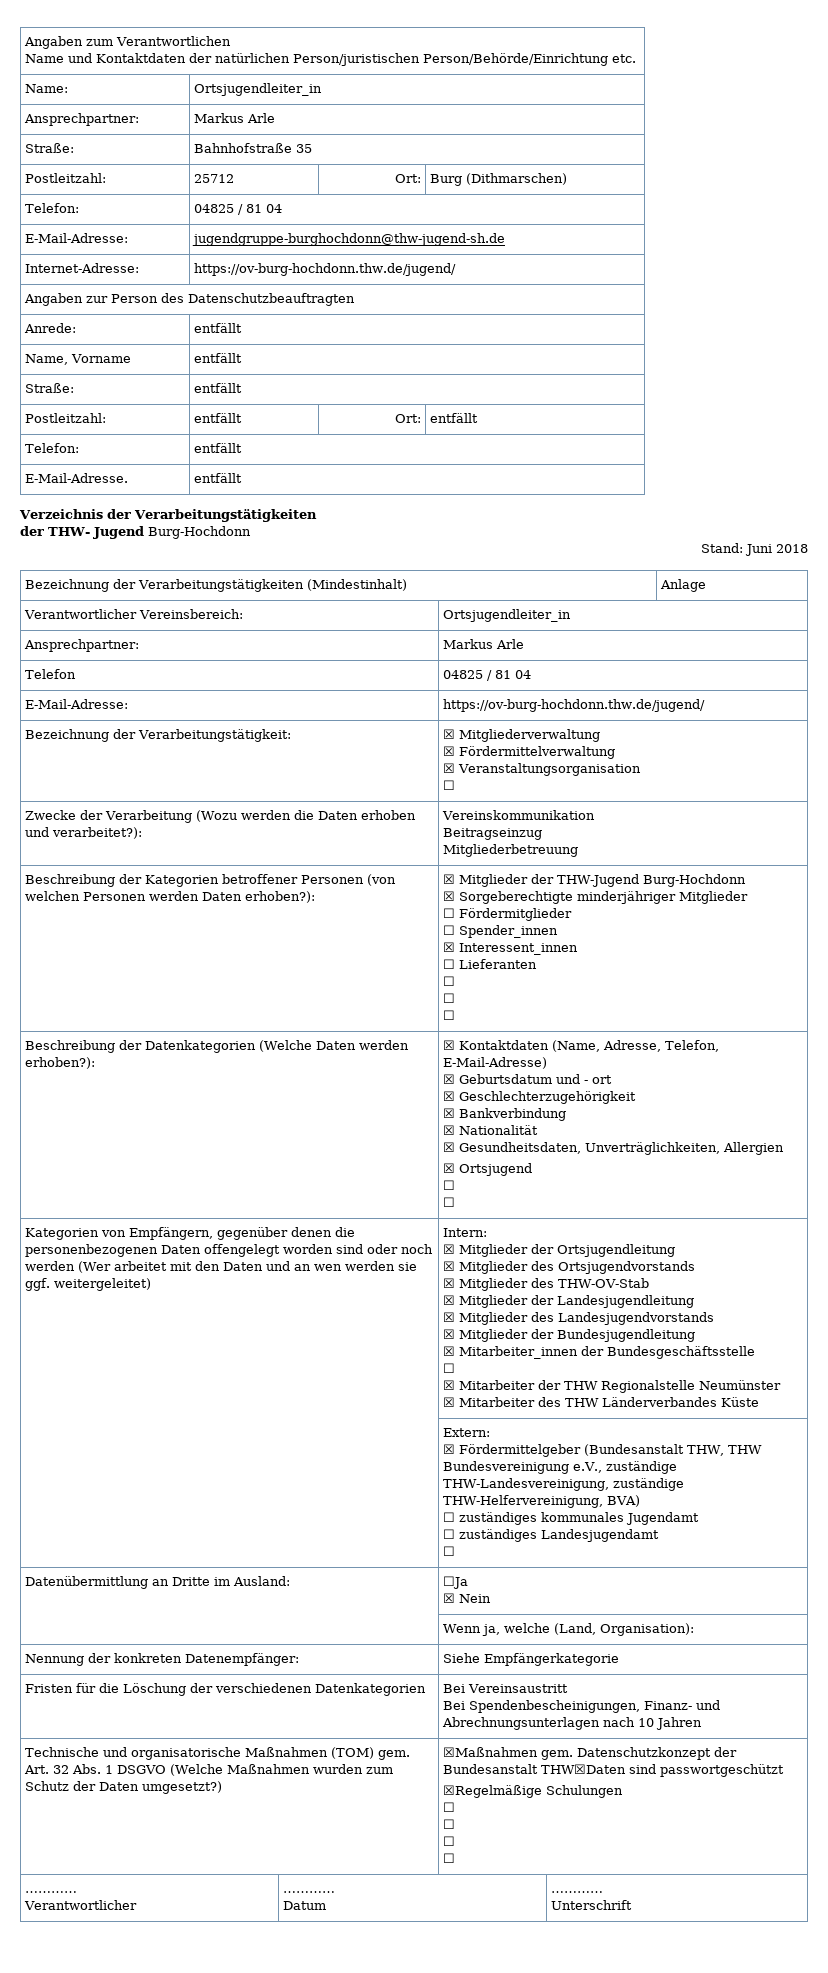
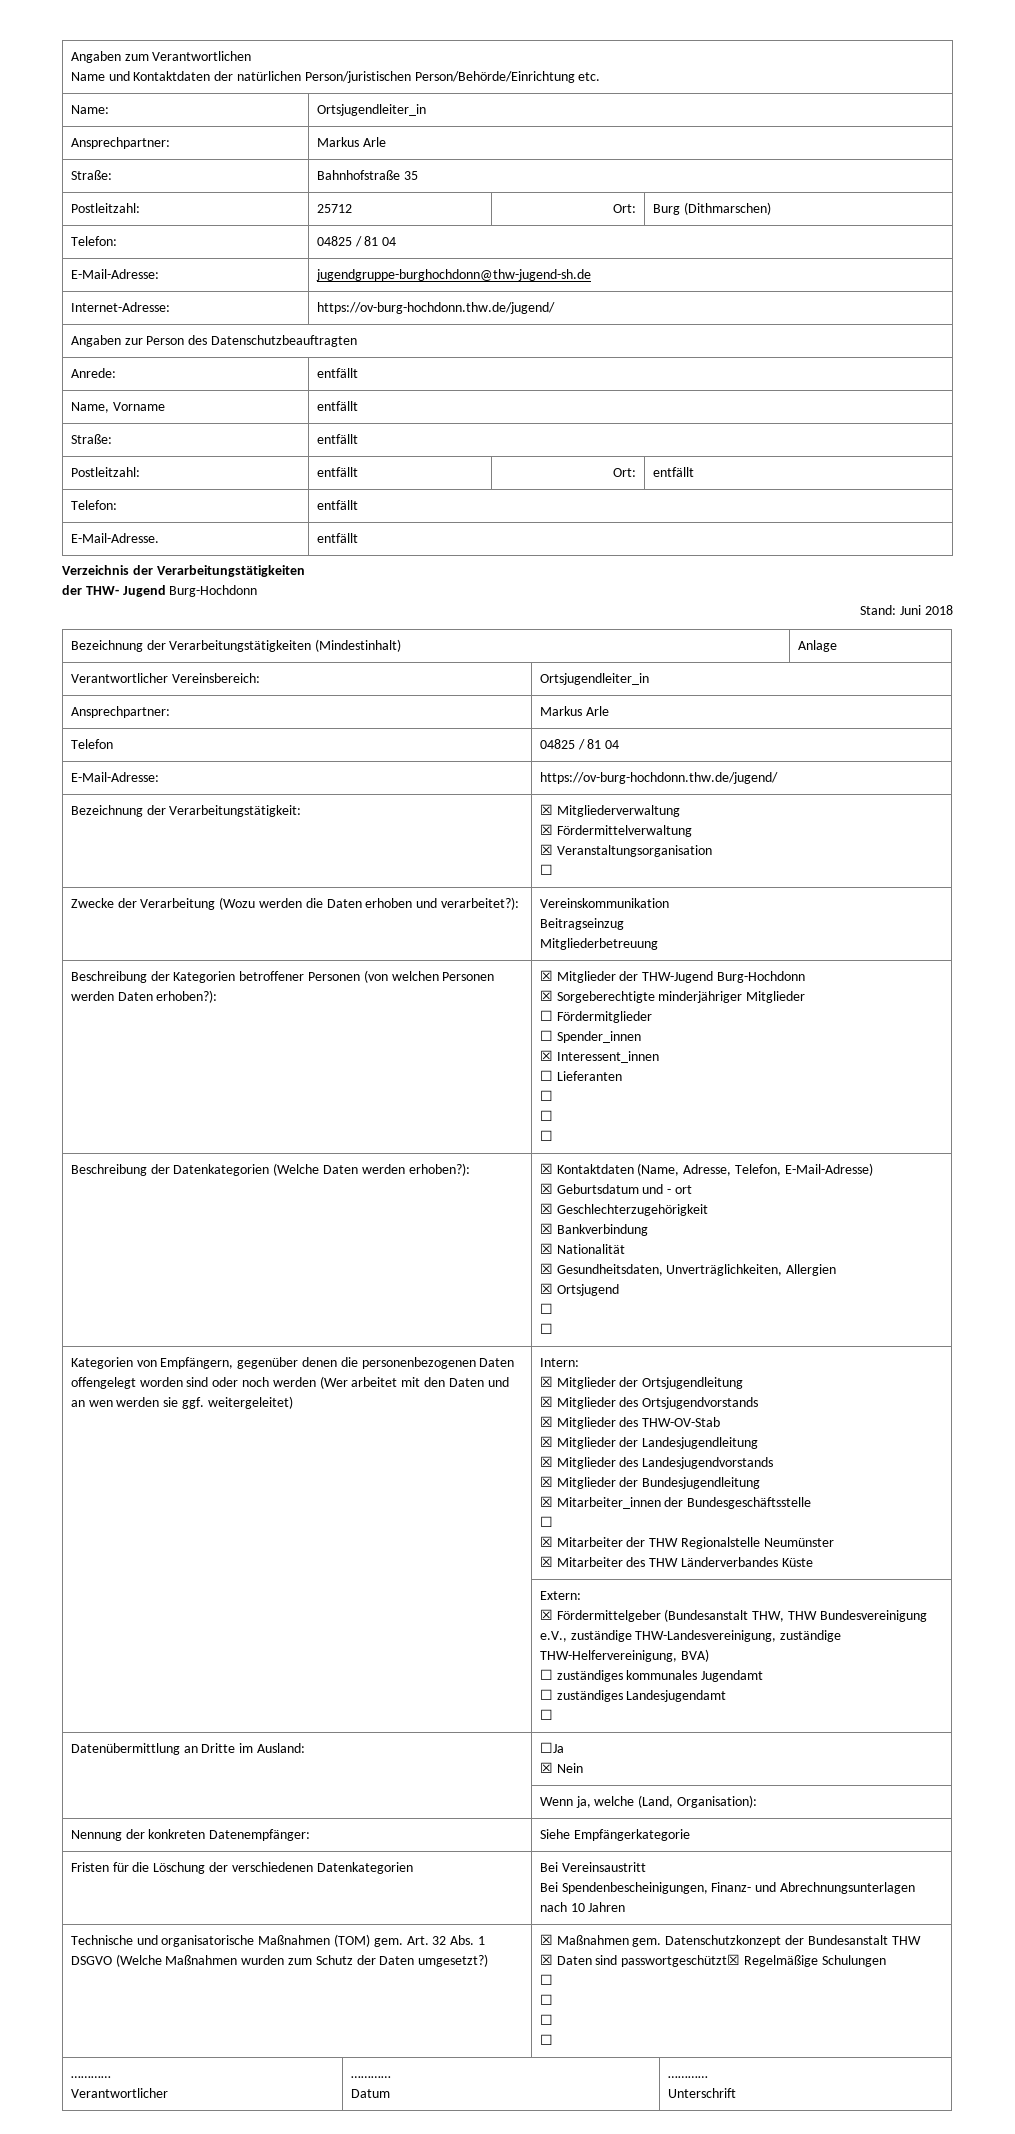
[443,1747,539,1757] ☒Maßnahmen -> [539,1934,629,1945] ☒ Maßnahmen
[541,1764,785,1777] [443,1785,543,1798] THW☒Daten sind passwortgeschützt // ☒Regelmäßige -> [891,1936,921,1945] [539,1954,819,1967] THW // ☒ Daten sind passwortgeschützt☒ Regelmäßige

